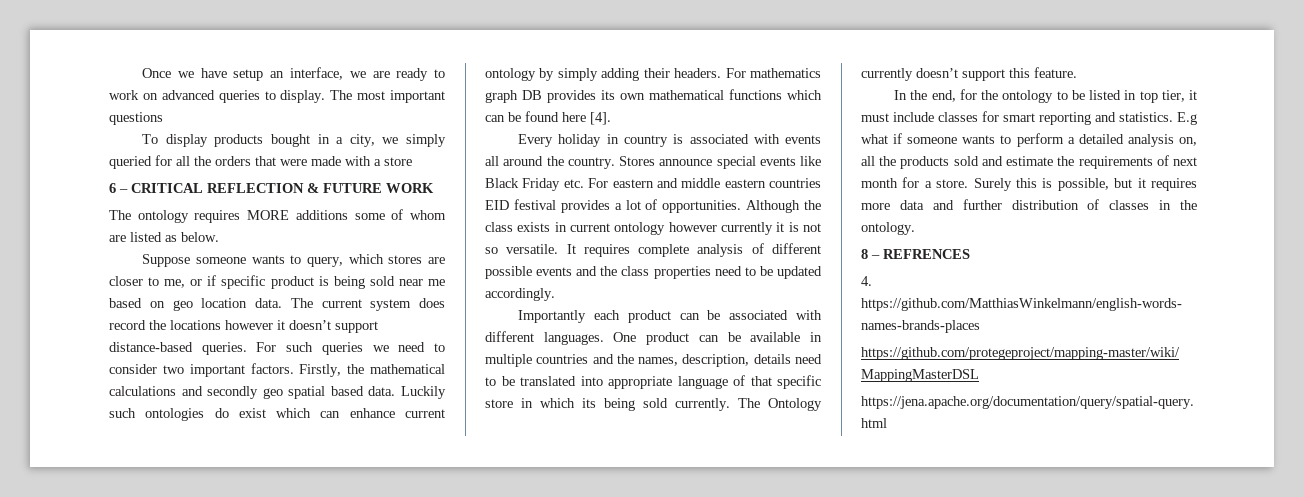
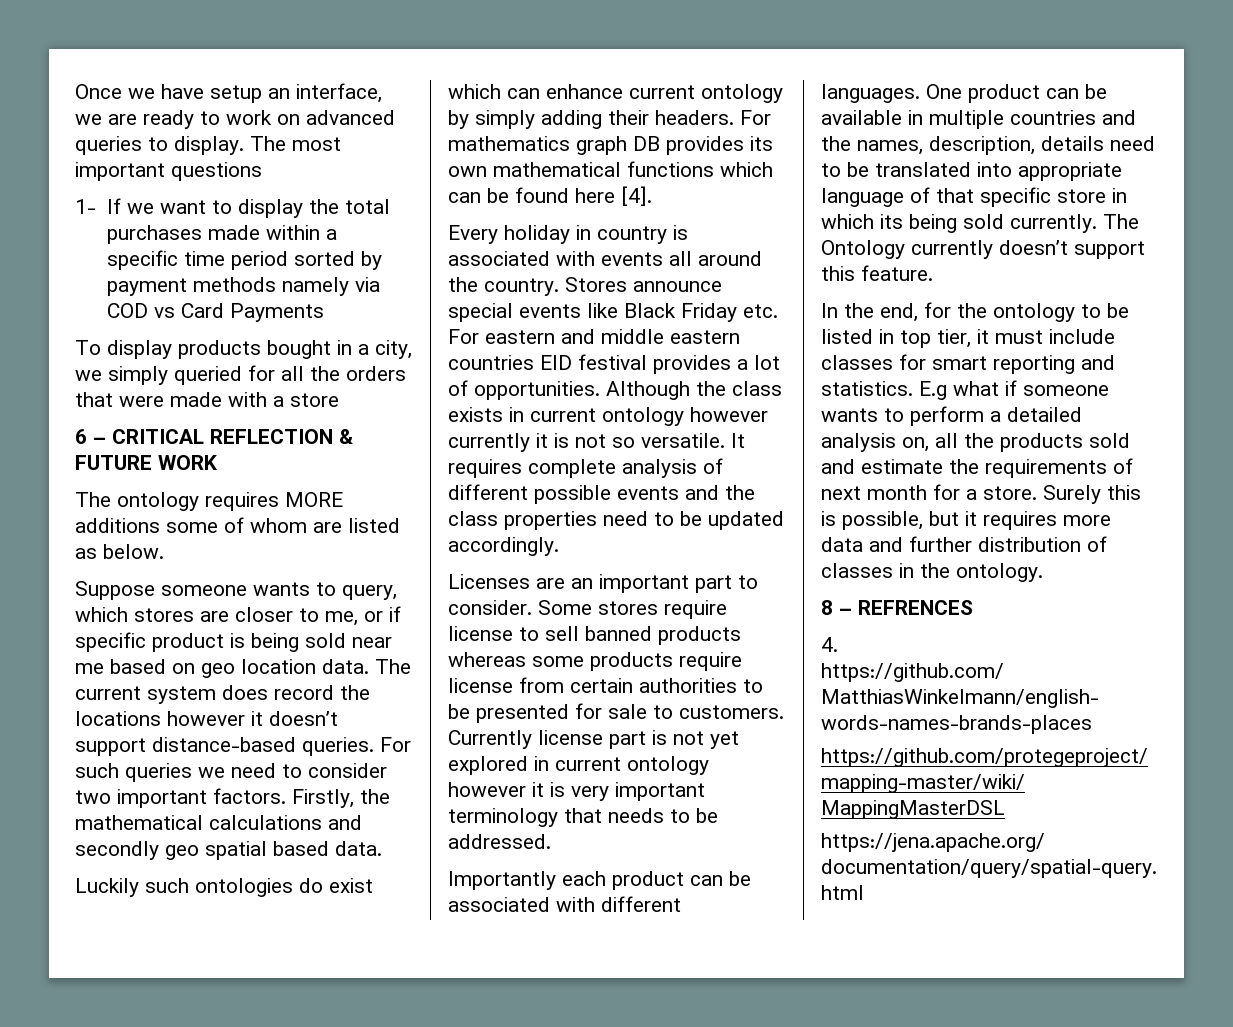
(163, 118) none -> [75,198,390,218] [106,225,337,244] [106,250,382,270] [106,277,380,296] [106,303,324,322] // 1- If we want to display the total purchases made within a specific time period sorted by payment methods namely via COD vs Card Payments
(396, 391) none -> (382, 848) //
(555, 294) none -> [448,574,758,593] [448,600,727,619] [448,626,741,645] [448,652,742,671] [448,677,763,693] [448,703,784,723] [448,730,739,749] [448,756,709,775] [448,782,705,801] [448,808,718,827] [448,834,551,849] // Licenses are an important part to consider. Some stores require license to sell banned products whereas some products require license from certain authorities to be presented for sale to customers. Currently license part is not yet explored in current ontology however it is very important terminology that needs to be addressed.

